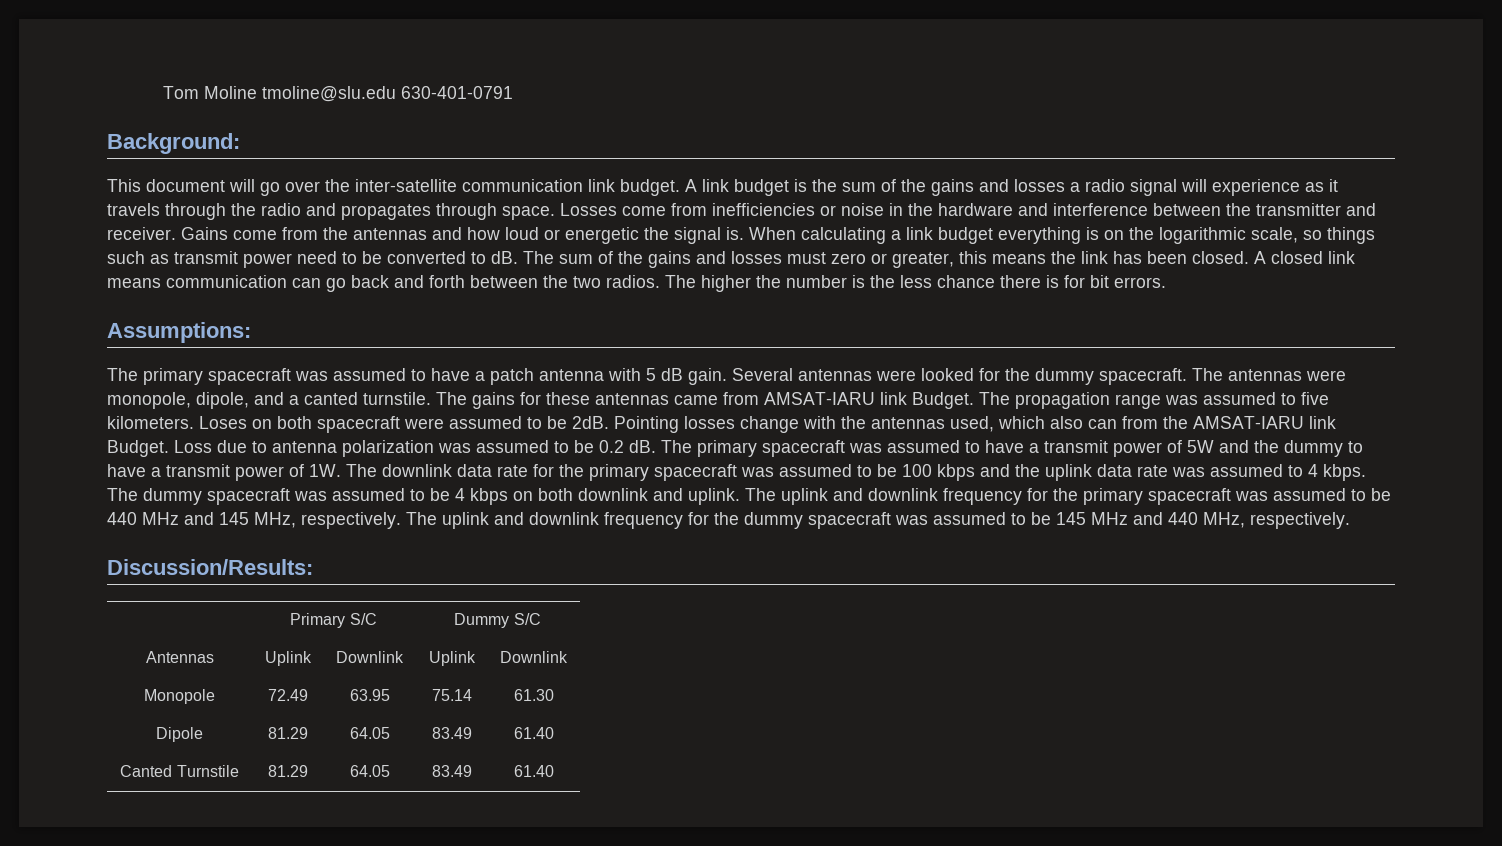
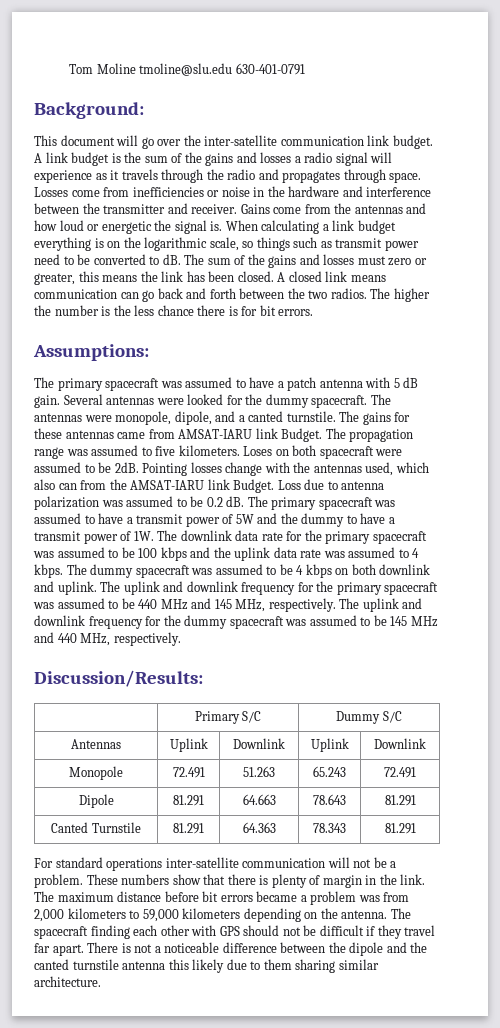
[267,689,308,701] [349,689,390,701] [431,689,472,701] [513,689,554,701] [156,727,203,742] [267,727,308,739] [349,727,390,739] [431,727,472,739] [513,727,554,739] [120,765,239,777] [267,765,308,777] [349,765,390,777] [431,765,472,777] [513,765,554,777] 72.49 | 63.95 | 75.14 | 61.30 // Dipole | 81.29 | 64.05 | 83.49 | 61.40 // Canted Turnstile | 81.29 | 64.05 | 83.49 | 61.40 -> [172,767,205,778] [243,766,275,777] [313,766,346,777] [384,767,416,778] [78,794,114,808] [173,795,204,806] [242,794,276,805] [313,794,346,805] [384,795,416,806] [51,822,141,833] [173,823,204,834] [242,822,276,833] [313,823,346,833] [384,823,416,834] [34,857,397,871] [34,874,426,888] [34,891,410,905] [34,908,411,922] [34,925,436,939] [34,942,428,956] [34,959,379,973] [34,976,101,987] 72.491 | 51.263 | 65.243 | 72.491 // Dipole | 81.291 | 64.663 | 78.643 | 81.291 // Canted Turnstile | 81.291 | 64.363 | 78.343 | 81.291 // For standard operations inter-satellite communication will not be a problem. These numbers show that there is plenty of margin in the link. The maximum distance before bit errors became a problem was from 2,000 kilometers to 59,000 kilometers depending on the antenna. The spacecraft finding each other with GPS should not be difficult if they travel far apart. There is not a noticeable difference between the dipole and the canted turnstile antenna this likely due to them sharing similar architecture.

